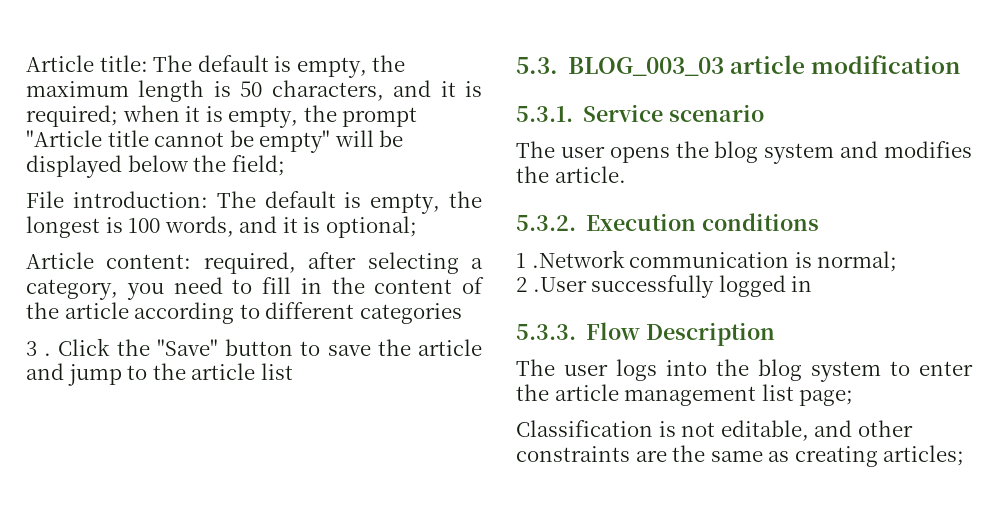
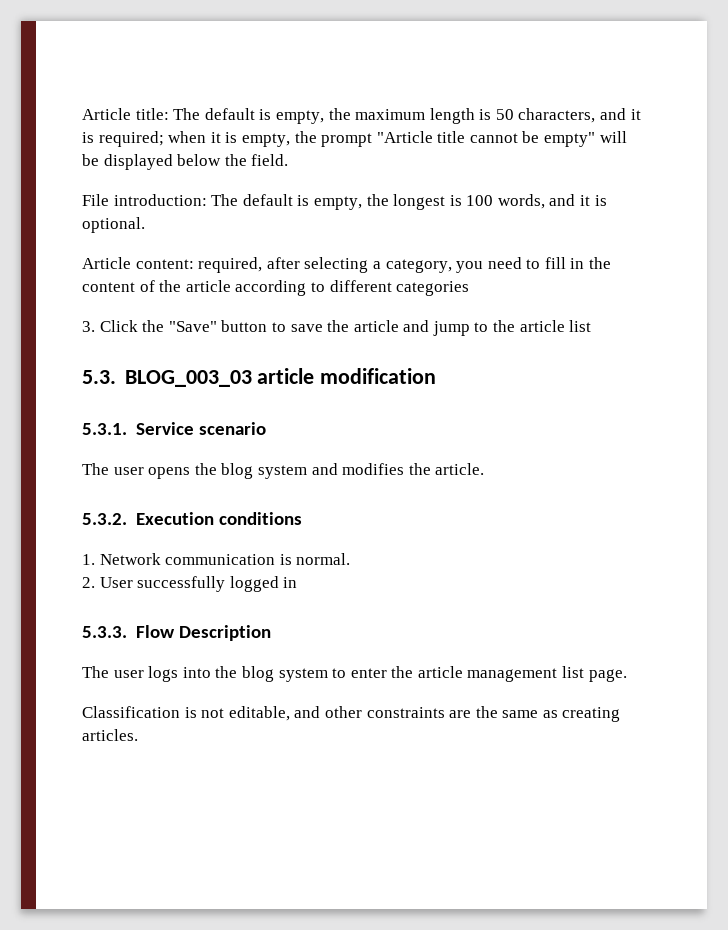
[231,155,285,176] field; -> [251,154,289,166] field.
[325,216,417,238] optional; -> [82,217,145,233] optional.
[26,341,52,356] 3 . -> [82,321,95,332] 3.
[516,250,898,272] [516,277,587,292] 1 .Network communication is normal; // 2 .User -> [82,553,351,565] [82,577,133,588] 1. Network communication is normal. // 2. User
[799,390,854,406] page; -> [588,669,627,682] page.
[883,445,965,466] articles; -> [82,729,138,741] articles.

